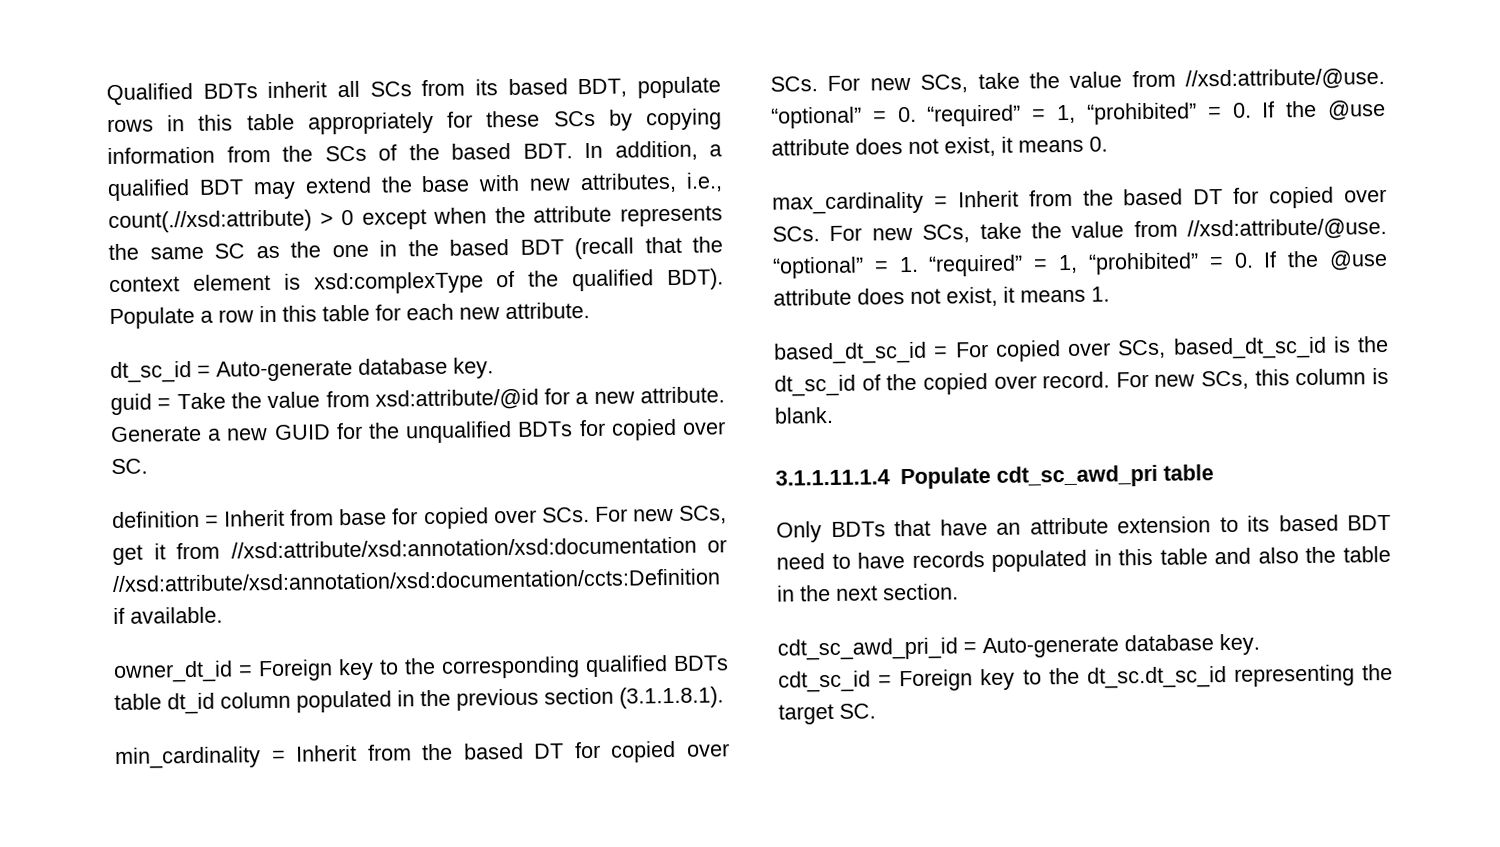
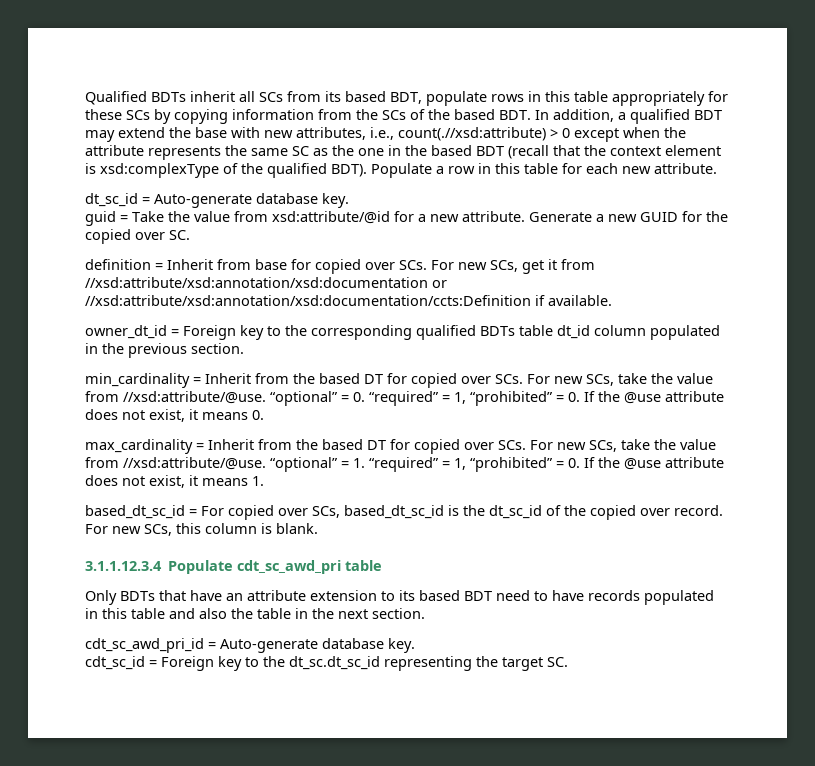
[405,419,606,444] unqualified BDTs for -> (728, 216) none
[544,686,724,709] section (3.1.1.8.1). -> [191,343,244,354] section.
[775,469,890,486] 3.1.1.11.1.4 -> [85,561,162,571] 3.1.1.12.3.4

